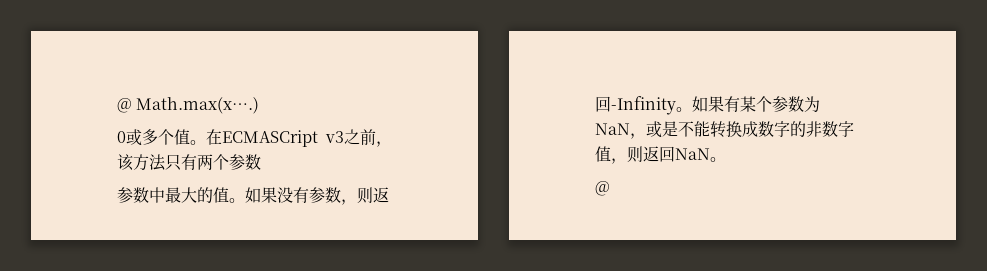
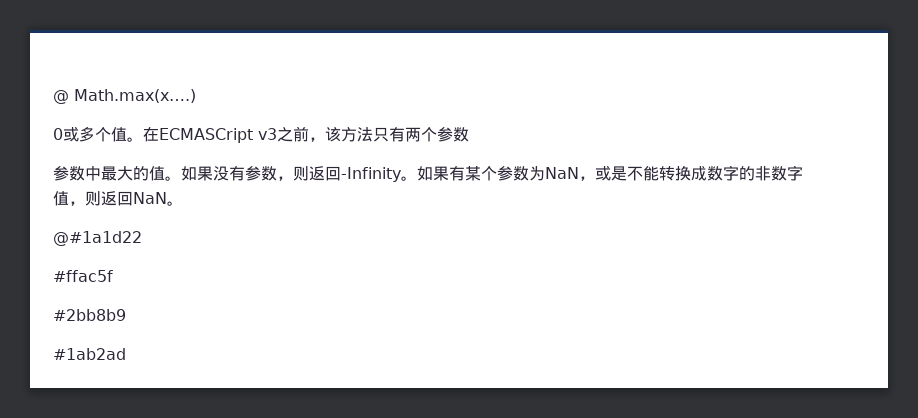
[595,181,610,196] @ -> [53,231,142,246] [53,270,113,282] [53,309,126,321] [53,348,126,360] @#1a1d22 // #ffac5f // #2bb8b9 // #1ab2ad

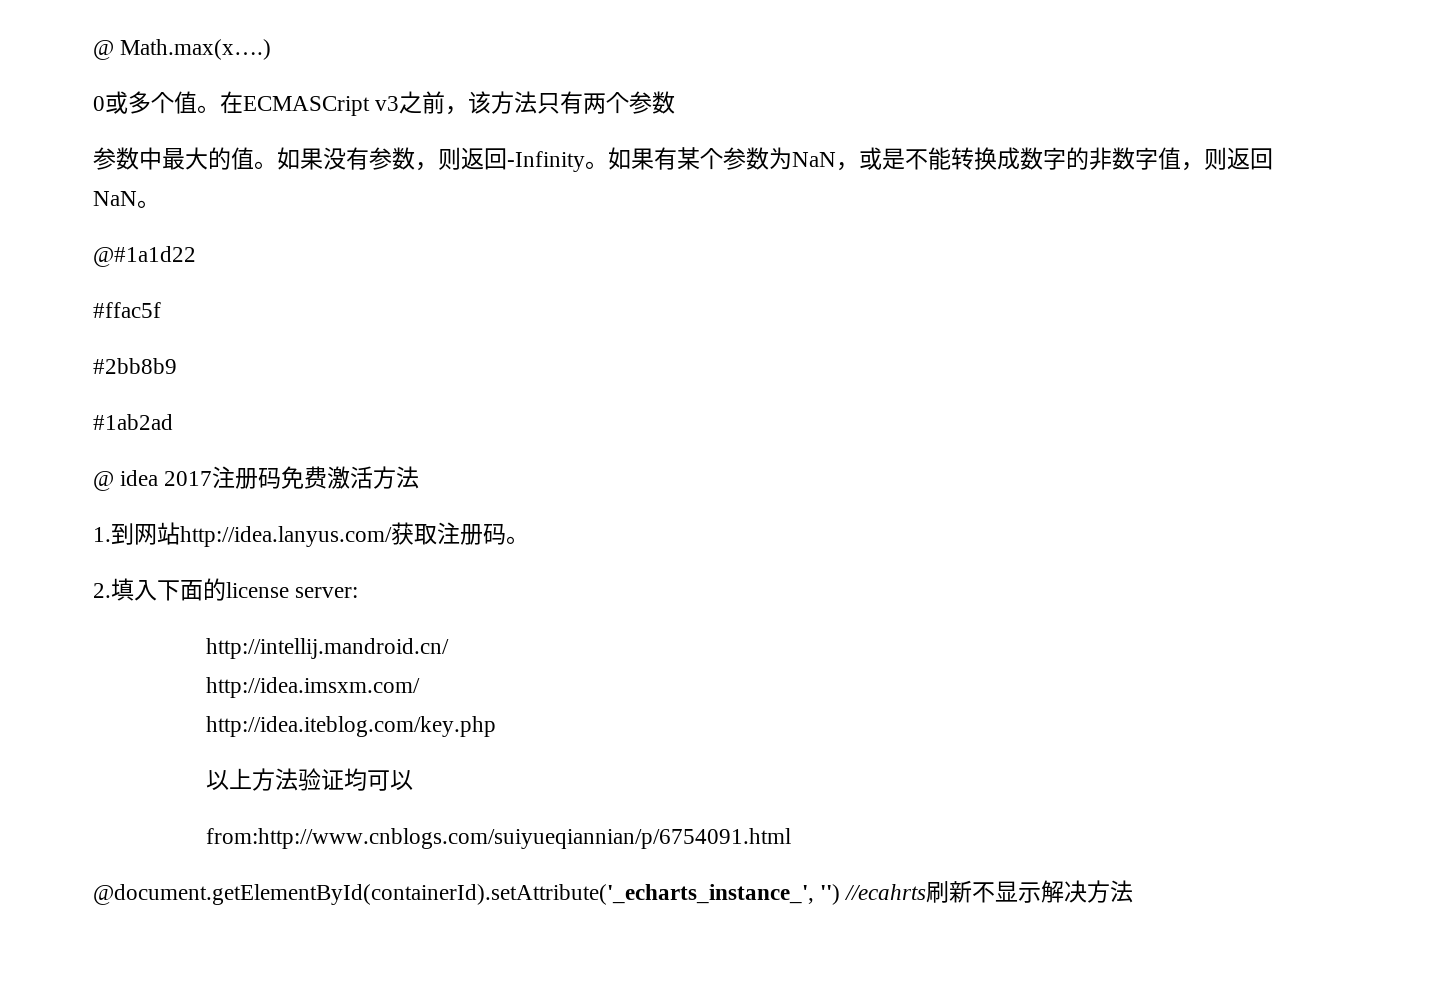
(126, 354) none -> [93,466,420,491] [93,522,529,547] [93,578,359,601] [205,638,449,659] [205,677,420,698] [205,716,496,737] [205,768,413,791] [205,828,791,849] [93,880,1134,905] // @ idea 2017注册码免费激活方法 // 1.到网站http://idea.lanyus.com/获取注册码。 // 2.填入下面的license server: // http://intellij.mandroid.cn/ // http://idea.imsxm.com/ // http://idea.iteblog.com/key.php // 以上方法验证均可以 // from:http://www.cnblogs.com/suiyueqiannian/p/6754091.html // @document.getElementById(containerId).setAttribute('_echarts_instance_', '') //ecahrts刷新不显示解决方法

